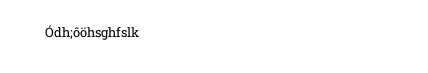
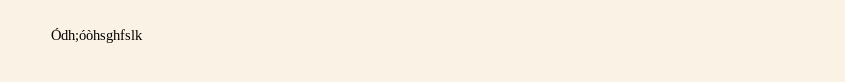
[45,25,139,40] Ódh;ôöhsghfslk -> [51,28,143,43] Ódh;óòhsghfslk

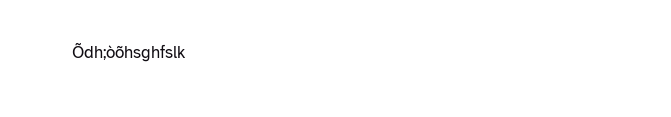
[51,28,143,43] Ódh;óòhsghfslk -> [72,42,186,62] Õdh;òõhsghfslk

